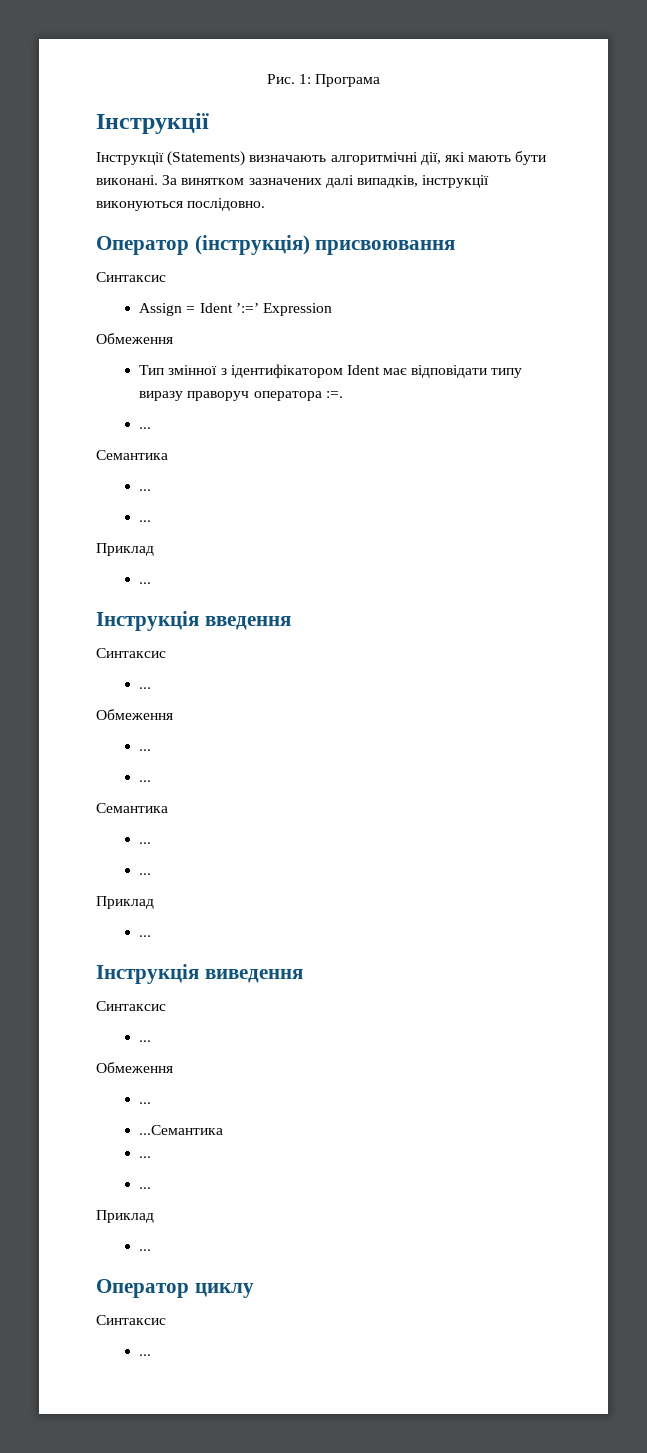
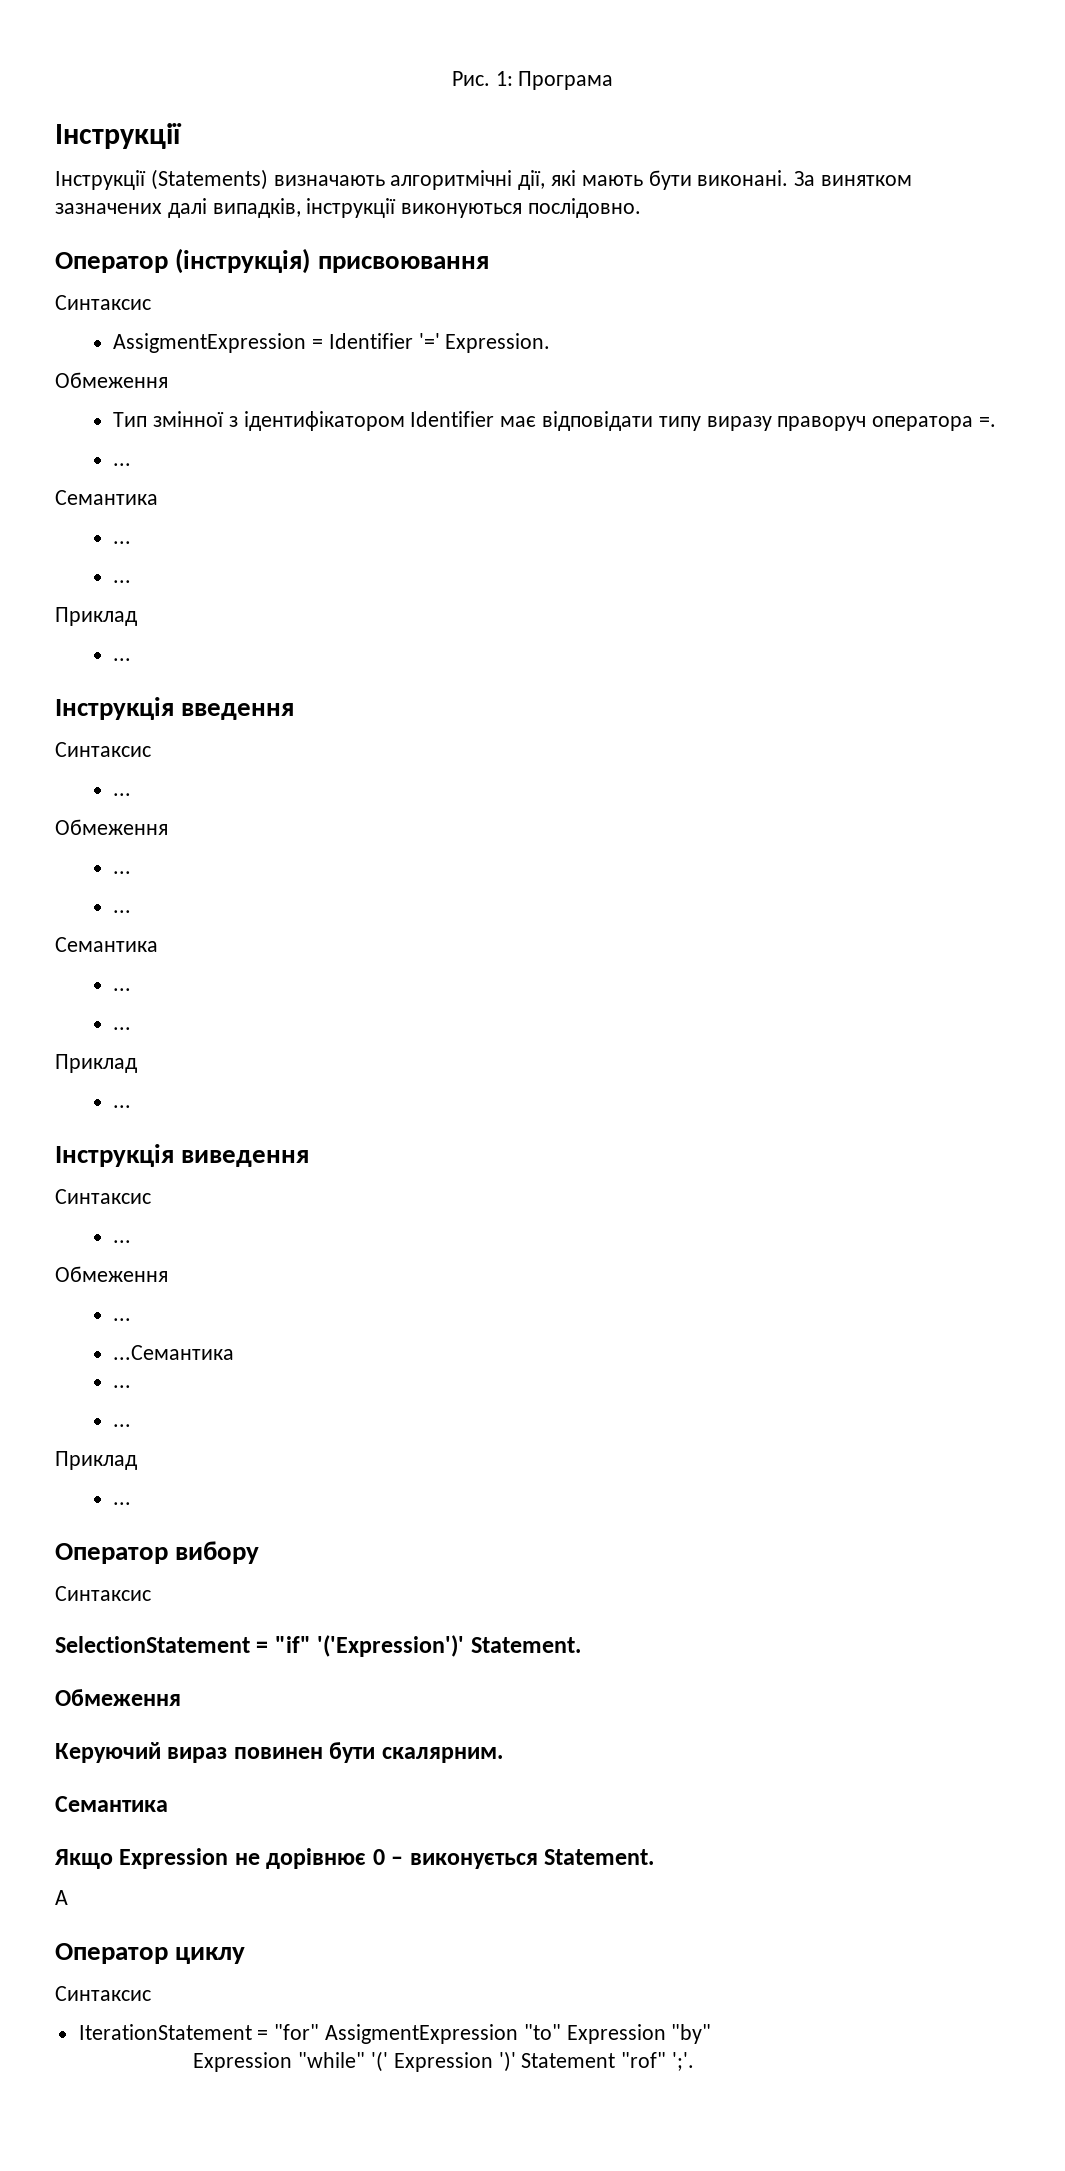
[139,303,332,316] Assign = Ident ’:=’ Expression -> [113,333,551,353] AssigmentExpression = Identifier '=' Expression.
[346,365,380,375] Ident -> [410,411,495,427] Identifier
[325,391,343,398] :=. -> [979,417,997,427] =.
[194,1283,254,1298] [96,1315,166,1325] [139,1354,152,1356] циклу // Синтаксис // ... -> [175,1541,260,1564] [55,1586,151,1601] [55,1635,581,1657] [55,1689,181,1706] [55,1742,503,1763] [55,1796,168,1812] [54,1848,655,1869] [55,1890,68,1905] [55,1943,246,1964] [55,1986,151,2001] [78,2024,712,2044] [193,2051,694,2072] вибору // Синтаксис // SelectionStatement = "if" '('Expression')' Statement. // Обмеження // Керуючий вираз повинен бути скалярним. // Семантика // Якщо Expression не дорівнює 0 – виконується Statement. // A // Оператор циклу // Синтаксис // IterationStatement = "for" AssigmentExpression "to" Expression "by" // Expression "while" '(' Expression ')' Statement "rof" ';'.

